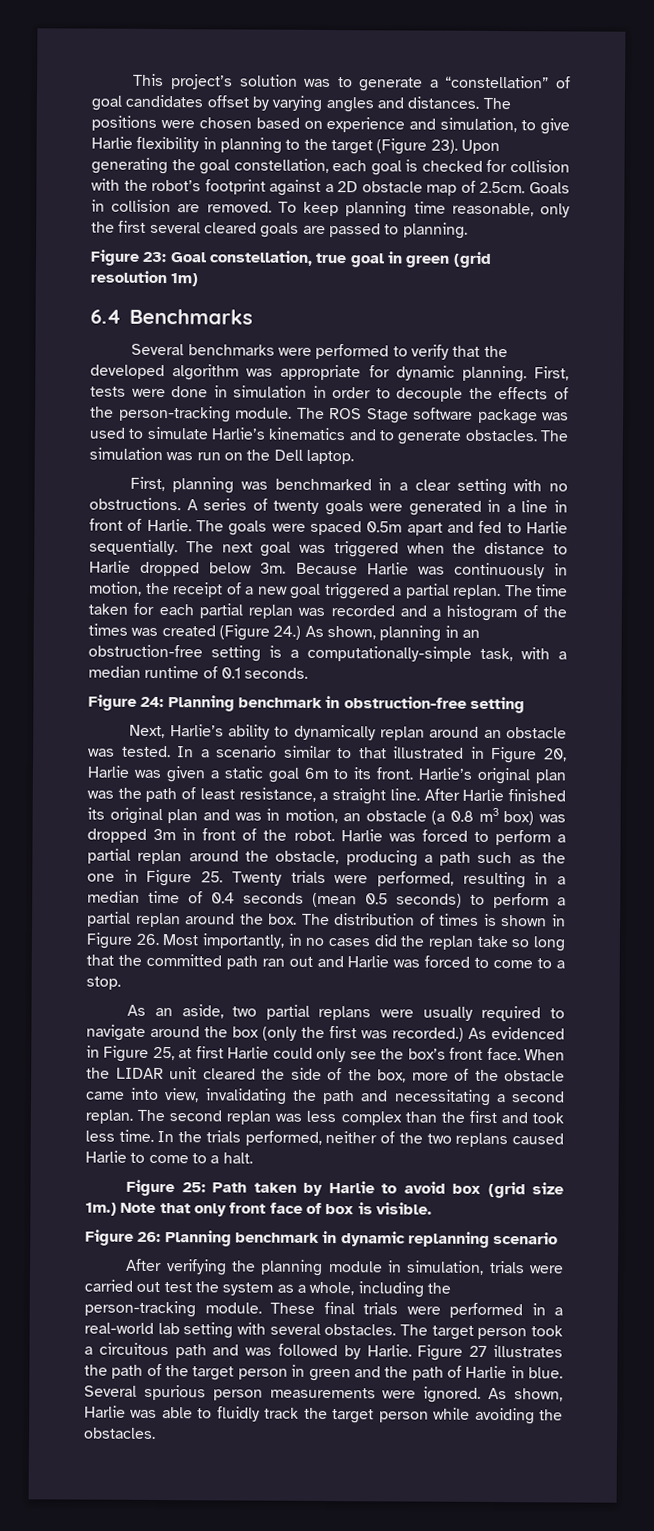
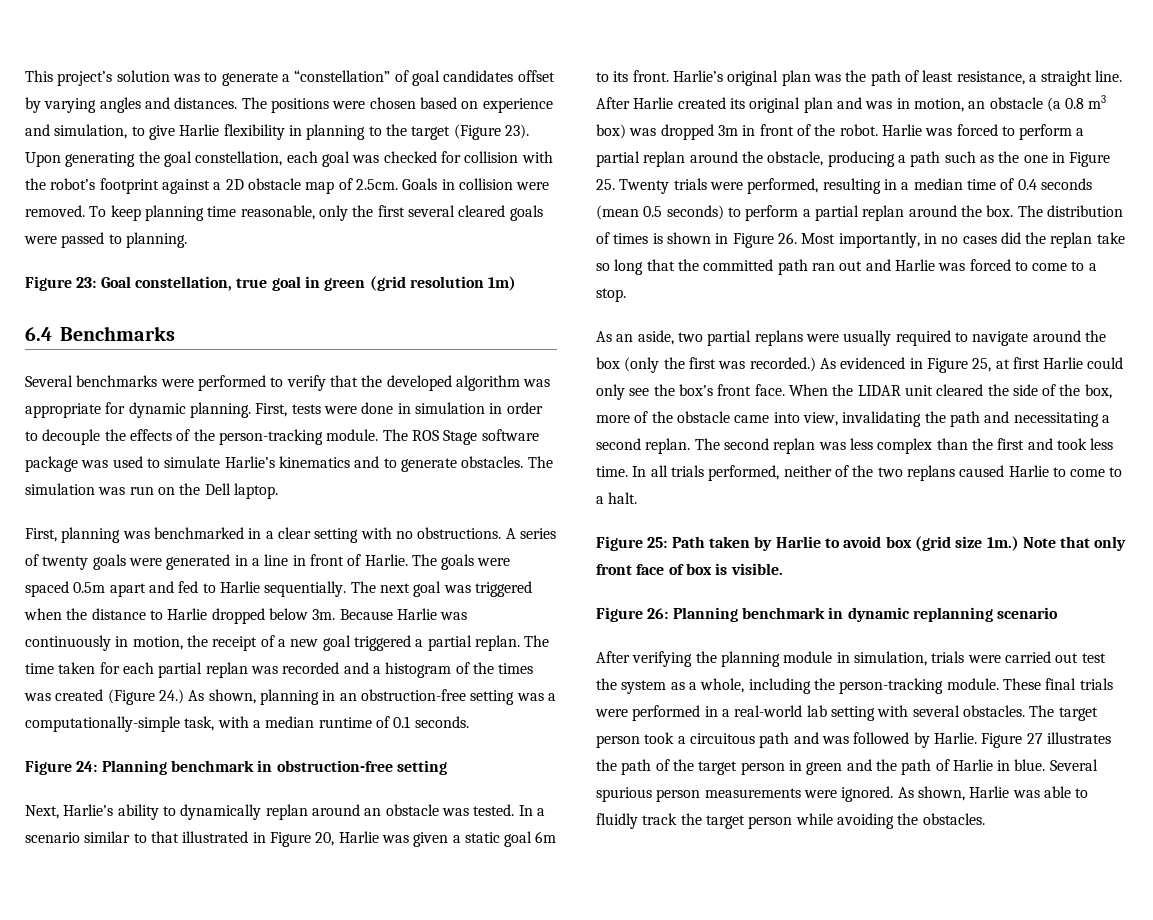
[405,159,419,172] is -> [352,155,380,163] was
[177,204,201,213] are -> [516,182,550,190] were
[302,225,326,234] are -> [24,236,57,244] were
[269,645,282,658] is -> [516,693,544,701] was
[508,789,567,802] finished -> [677,97,726,109] created
[178,1131,203,1143] the -> [650,465,668,477] all

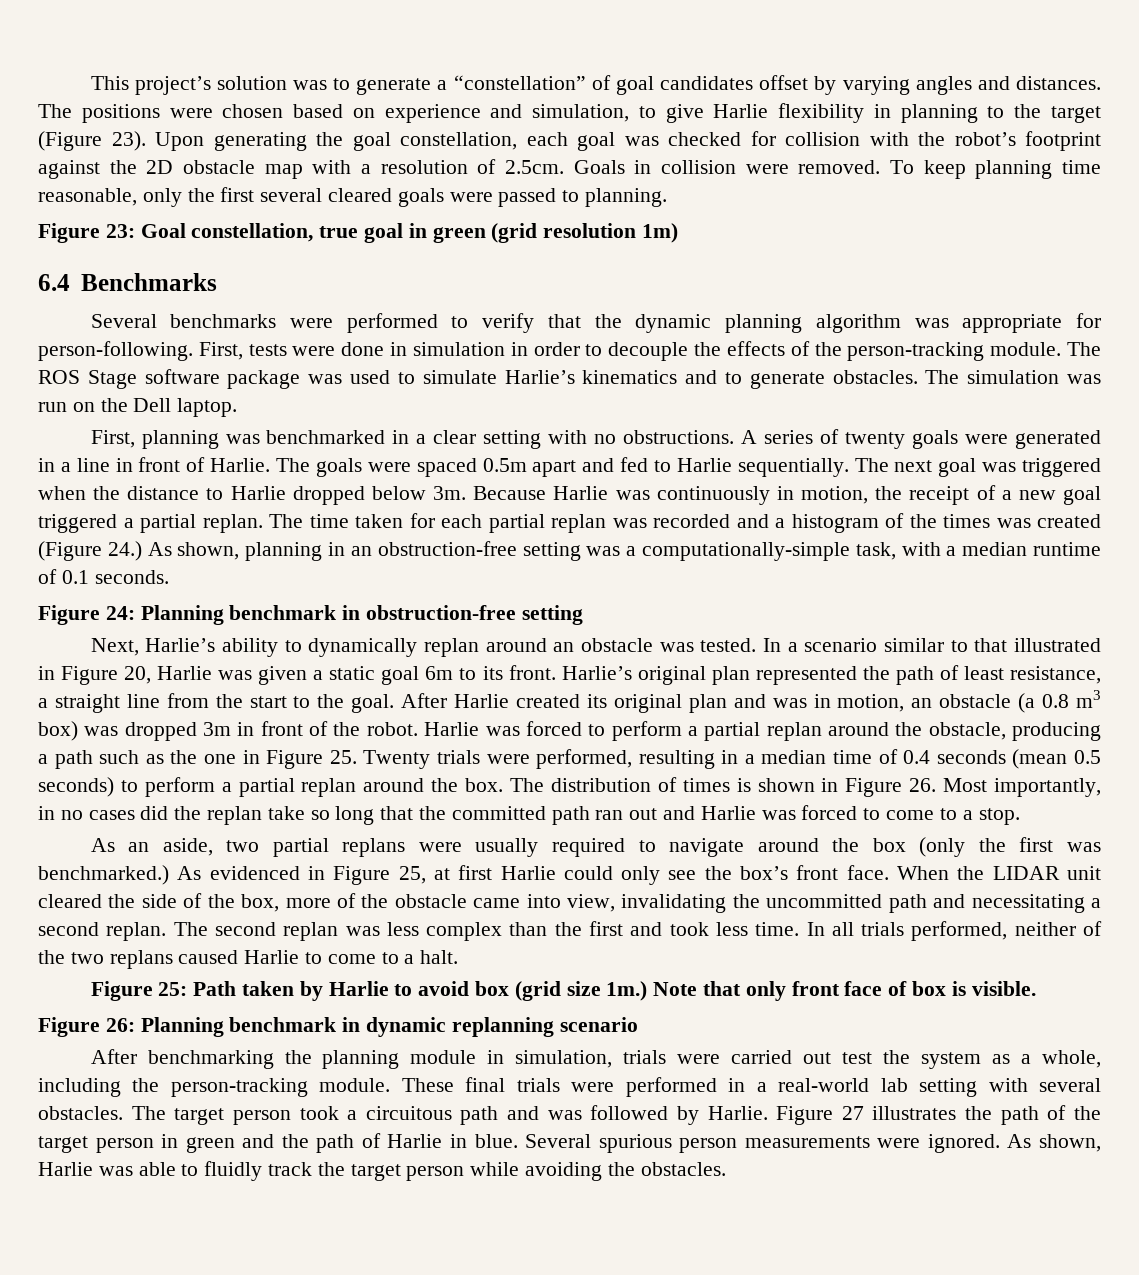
[213,182,222,190] a -> [109,160,137,174] the
(335, 187) none -> [312,160,468,174] with a resolution
[386,375,452,391] developed -> [635,314,803,333] dynamic planning
[128,402,251,418] dynamic planning. -> [38,341,193,361] person-following.
[813,74,841,82] was -> [755,666,857,685] represented
[1095,70,1123,82] line. -> [126,693,395,713] line from the start to the goal.
[749,357,816,372] recorded.) -> [38,865,169,885] benchmarked.)
(946, 417) none -> [766,894,883,908] uncommitted
[632,651,693,667] verifying -> [147,1050,274,1069] benchmarking

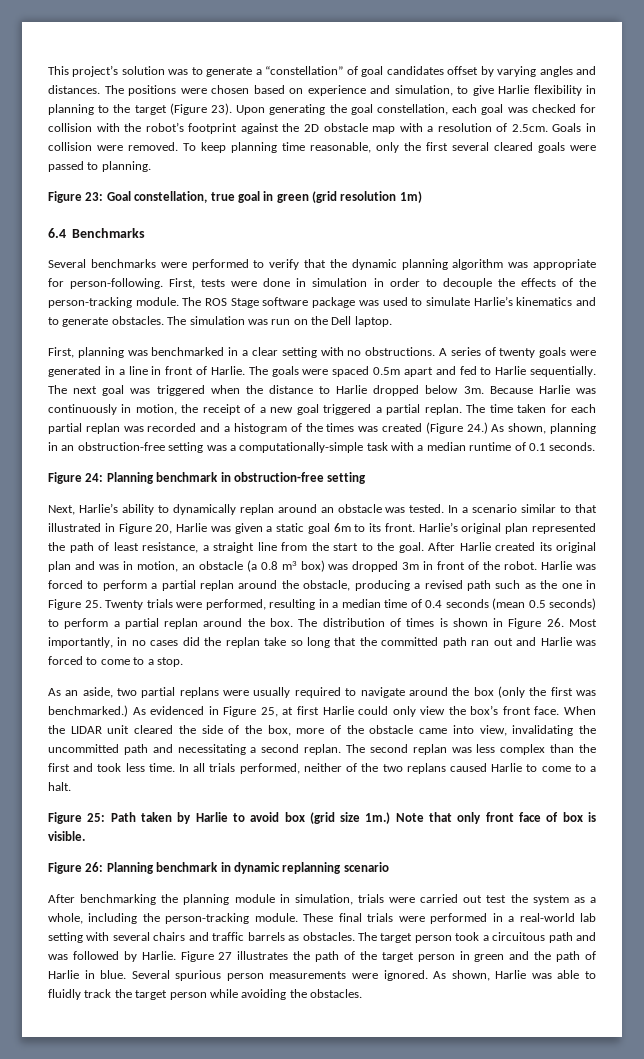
[855,542,896,560] task, -> [366,442,388,451] task
(48, 759) none -> [424,580,463,589] revised
[668,870,697,880] see -> [420,706,446,715] view
(1102, 1085) none -> [153,932,300,941] chairs and traffic barrels as

